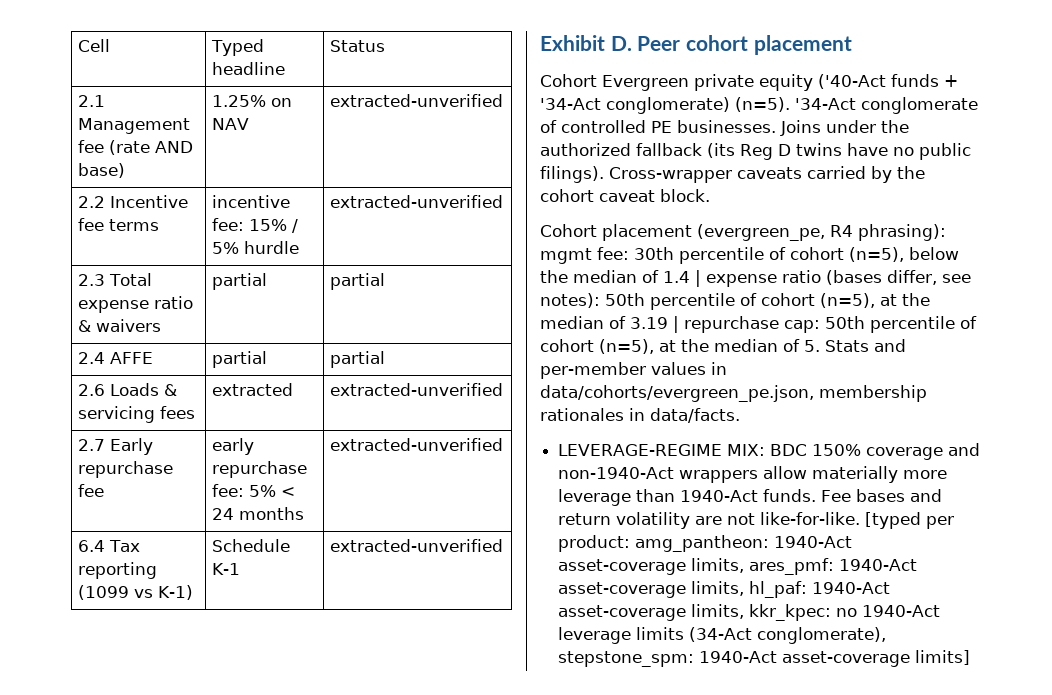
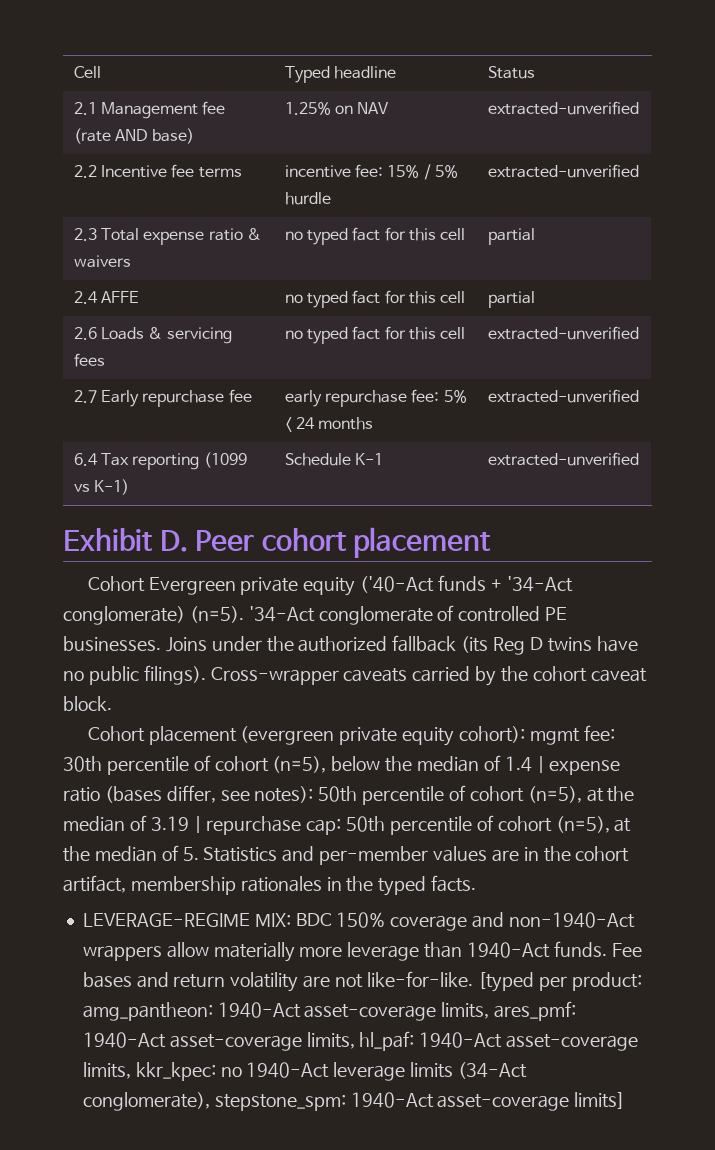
[211,273,267,290] [329,273,385,290] [77,352,153,364] [211,351,267,368] partial | partial // 2.4 AFFE | partial -> [284,227,466,245] [487,228,535,245] [73,291,140,304] [284,290,466,308] no typed fact for this cell | partial // 2.4 AFFE | no typed fact for this cell
[211,383,293,396] extracted -> [284,326,466,344] no typed fact for this cell
[697,224,946,241] (evergreen_pe, R4 phrasing): -> [240,726,525,746] (evergreen private equity cohort):
[825,340,869,352] Stats -> [203,847,278,862] Statistics
[710,362,727,375] [540,385,927,402] [540,408,740,423] in data/cohorts/evergreen_pe.json, membership rationales in data/facts. -> [491,846,630,862] [63,875,477,896] are in the cohort artifact, membership rationales in the typed facts.

